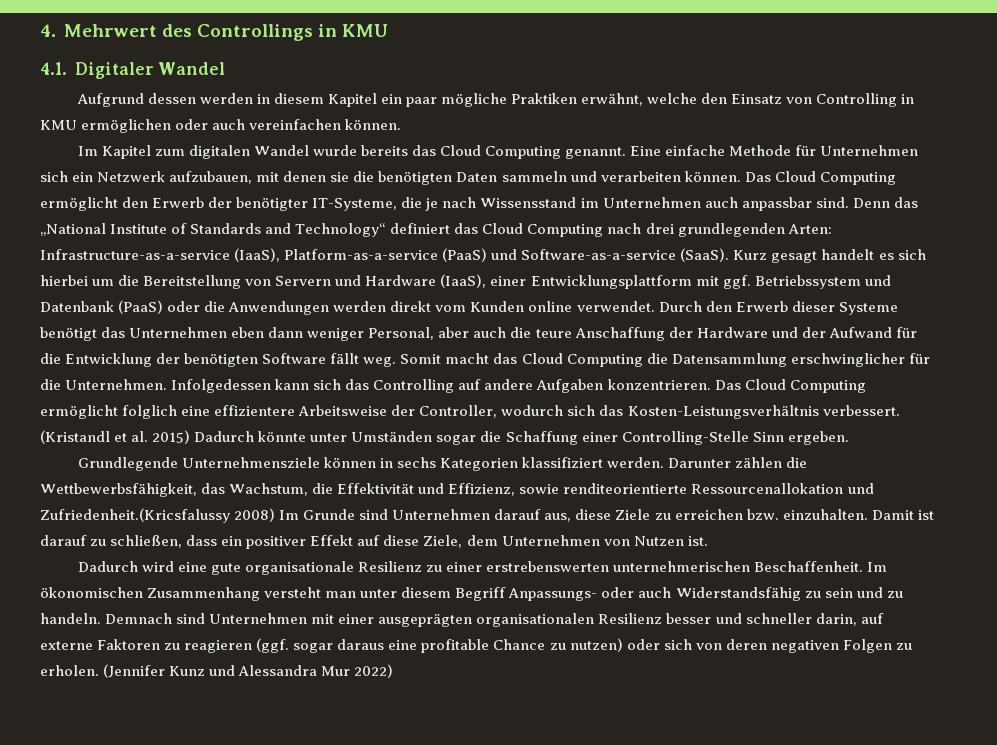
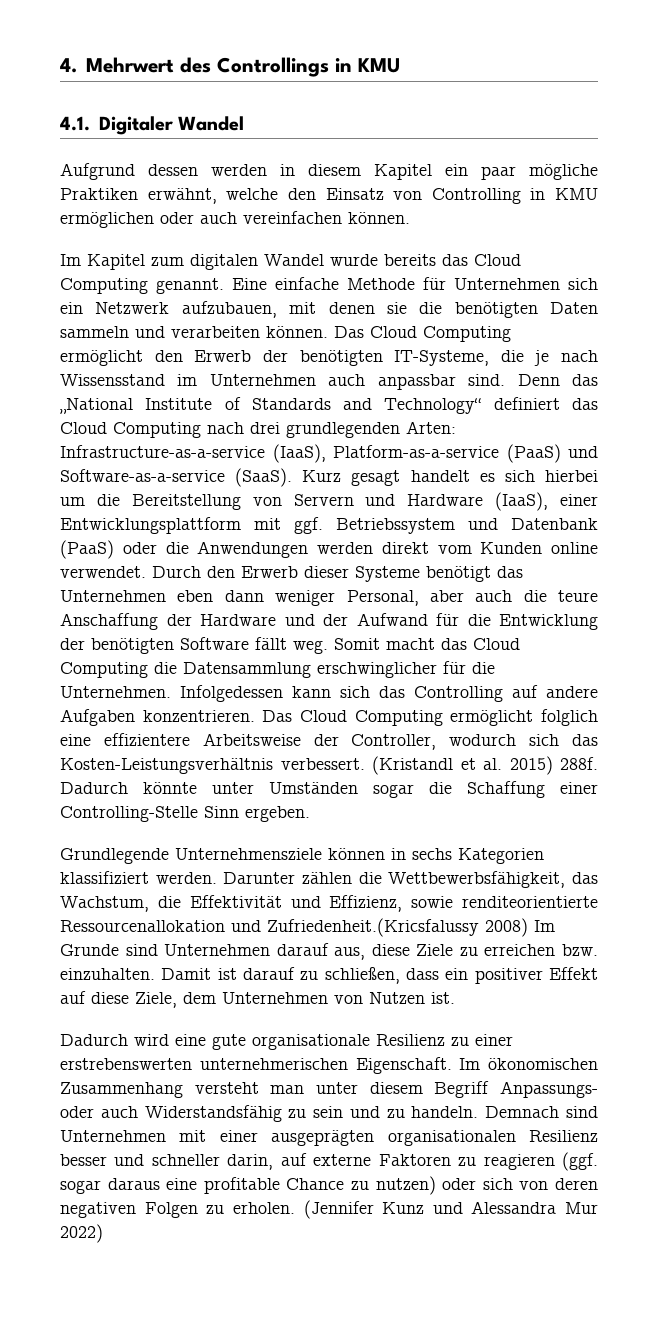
[236,197,309,211] benötigter -> [299,350,383,366] benötigten
(191, 437) none -> [560,757,598,770] 288f.
[754,561,864,572] Beschaffenheit. -> [355,1057,452,1074] Eigenschaft.

